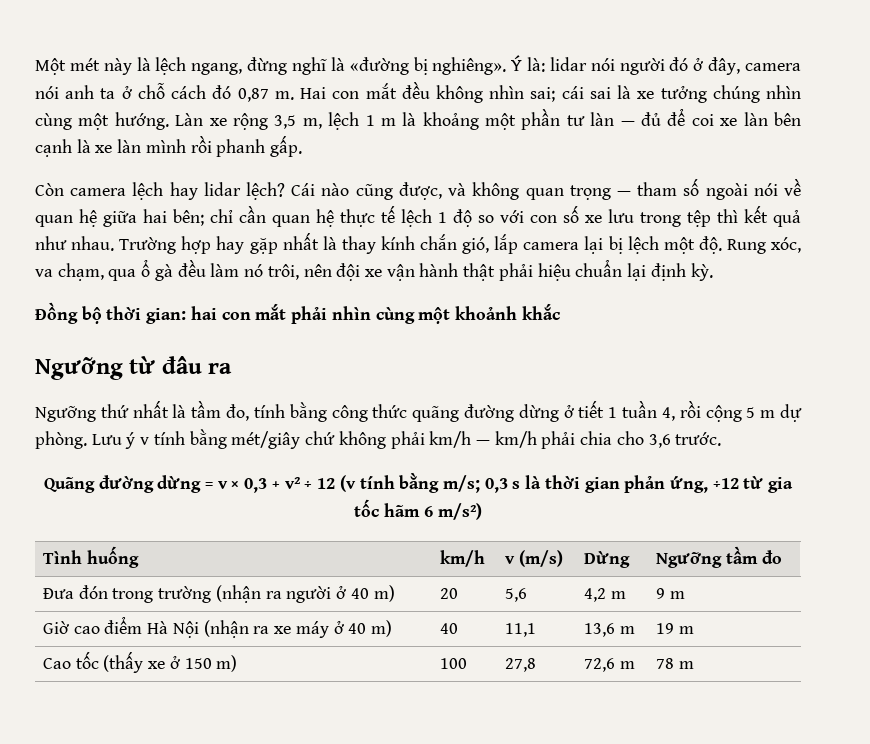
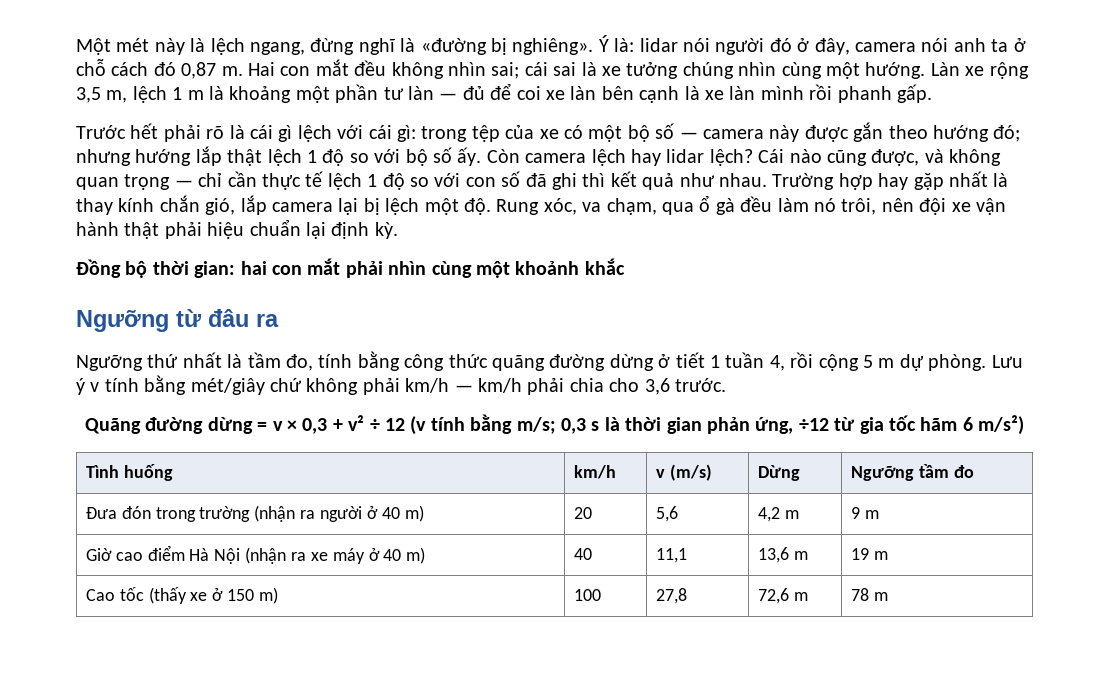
(303, 146) none -> [76,122,1021,142] [76,146,482,166] Trước hết phải rõ là cái gì lệch với cái gì: trong tệp của xe có một bộ số — camera này được gắn theo hướng đó; nhưng hướng lắp thật lệch 1 độ so với bộ số ấy.
[637,178,802,200] [35,205,334,227] tham số ngoài nói về quan hệ giữa hai bên; chỉ cần quan hệ -> [198,171,257,187] chỉ cần
[585,209,711,227] xe lưu trong tệp -> [525,173,577,190] đã ghi

